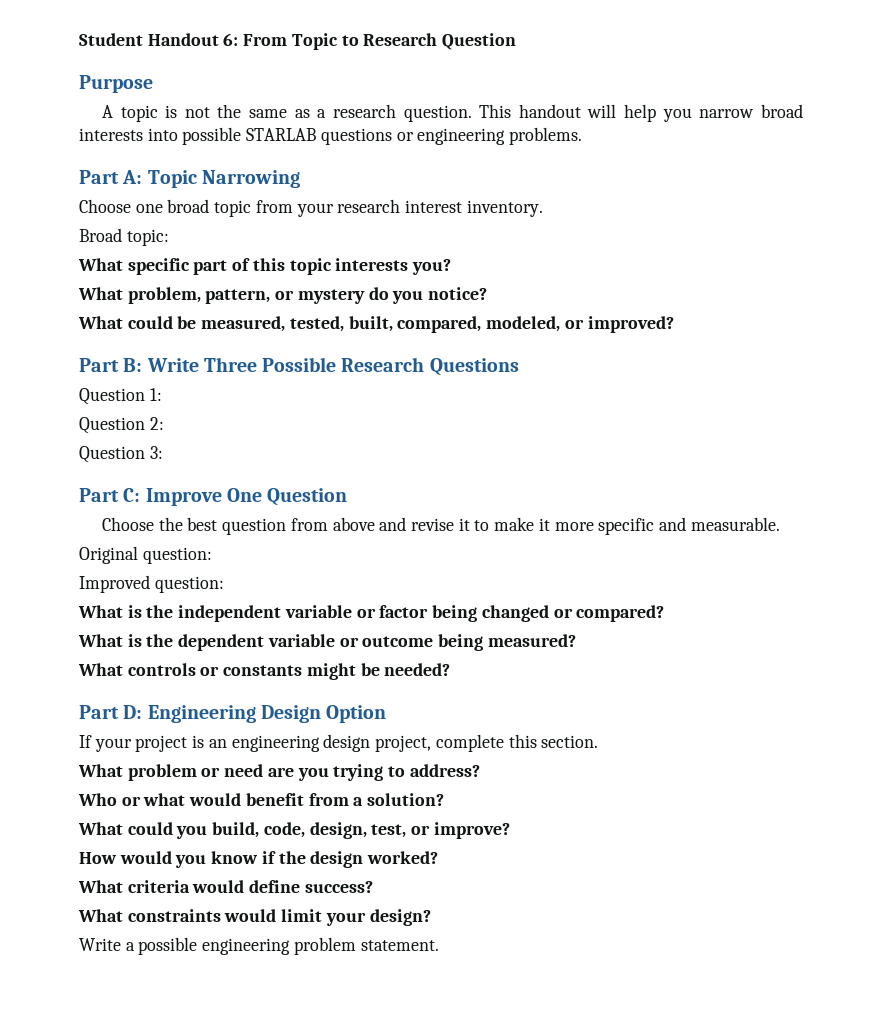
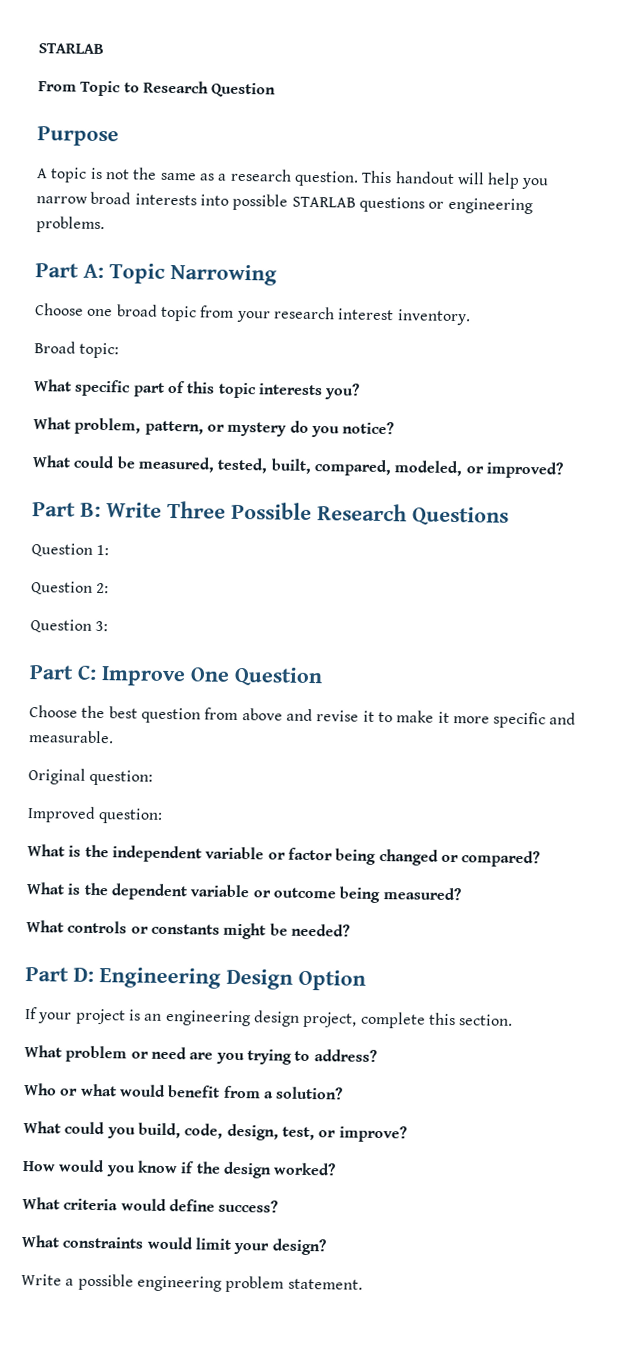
[79,33,239,46] Student Handout 6: -> [38,43,104,55] STARLAB //

